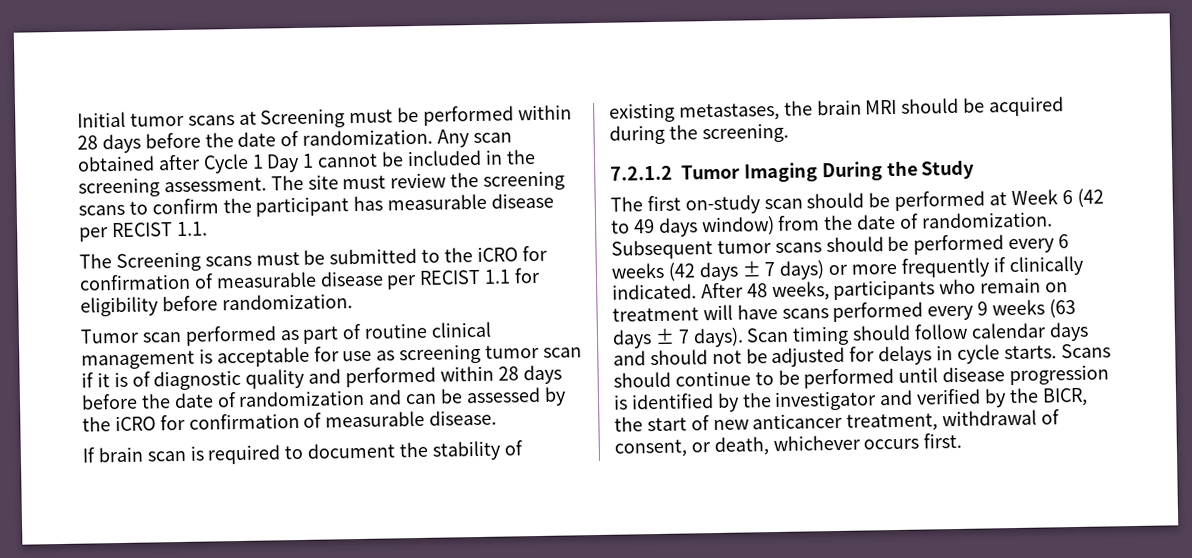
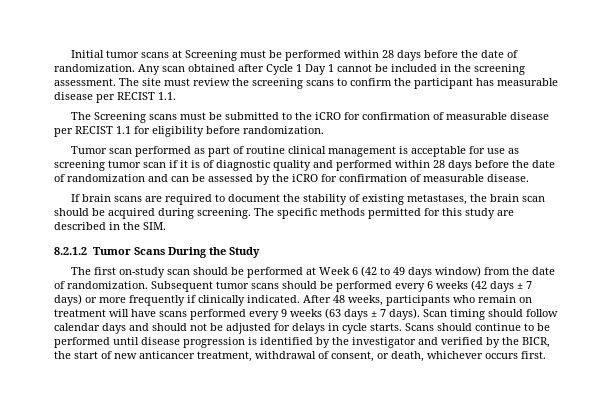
[146,445,204,462] scan is -> [113,196,162,202] scans are
[865,99,898,115] MRI -> [521,196,545,202] scan
[668,122,789,144] [610,162,818,183] the screening. // 7.2.1.2 Tumor Imaging -> [197,208,514,219] [54,222,166,230] [54,247,165,255] screening. The specific methods permitted for this study are described in the SIM. // 8.2.1.2 Tumor Scans

